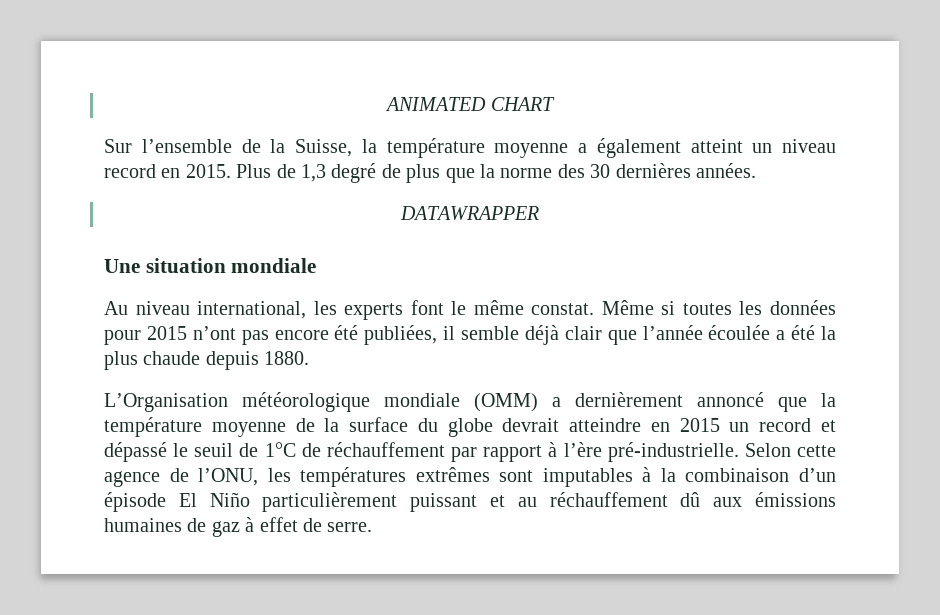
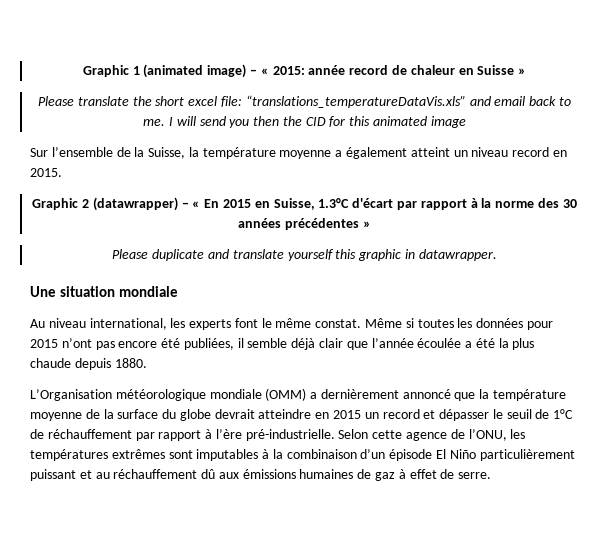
[385,97,555,111] ANIMATED CHART -> [82,64,527,78] [38,95,571,108] [143,116,466,128] Graphic 1 (animated image) – « 2015: année record de chaleur en Suisse » // Please translate the short excel file: “translations_temperatureDataVis.xls” and email back to me. I will send you then the CID for this animated image
[236,163,756,183] [400,206,539,220] Plus de 1,3 degré de plus que la norme des 30 dernières années. // DATAWRAPPER -> [32,197,577,211] [238,218,371,230] [112,249,497,261] // Graphic 2 (datawrapper) – « En 2015 en Suisse, 1.3°C d'écart par rapport à la norme des 30 années précédentes » // Please duplicate and translate yourself this graphic in datawrapper.
[104,442,167,462] dépassé -> [439,409,490,421] dépasser

